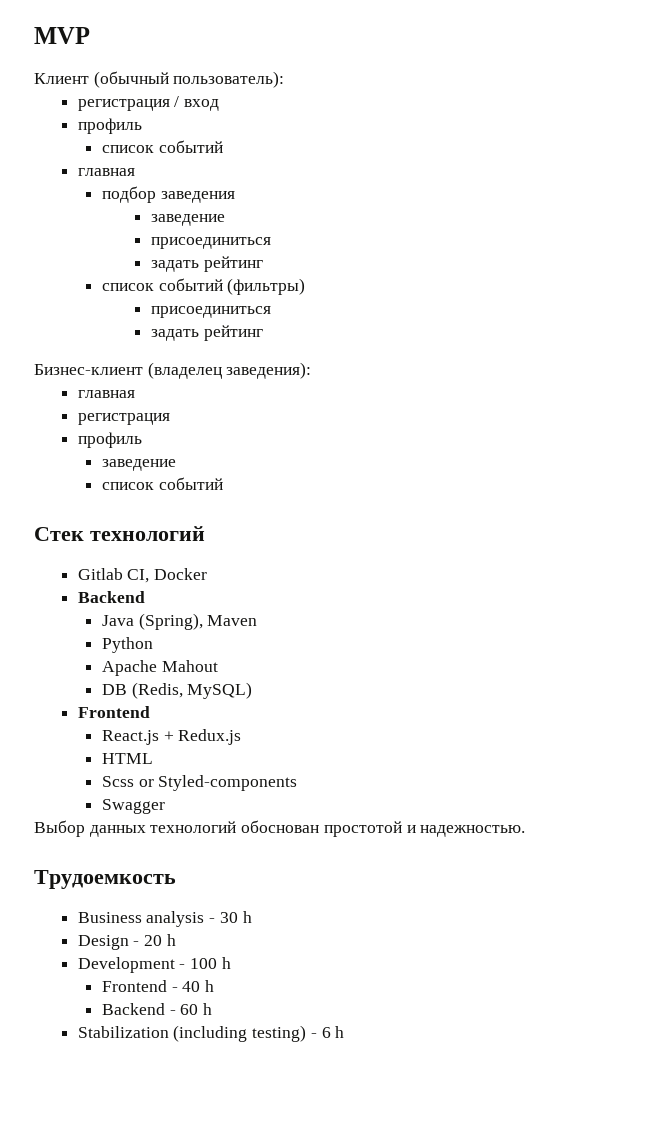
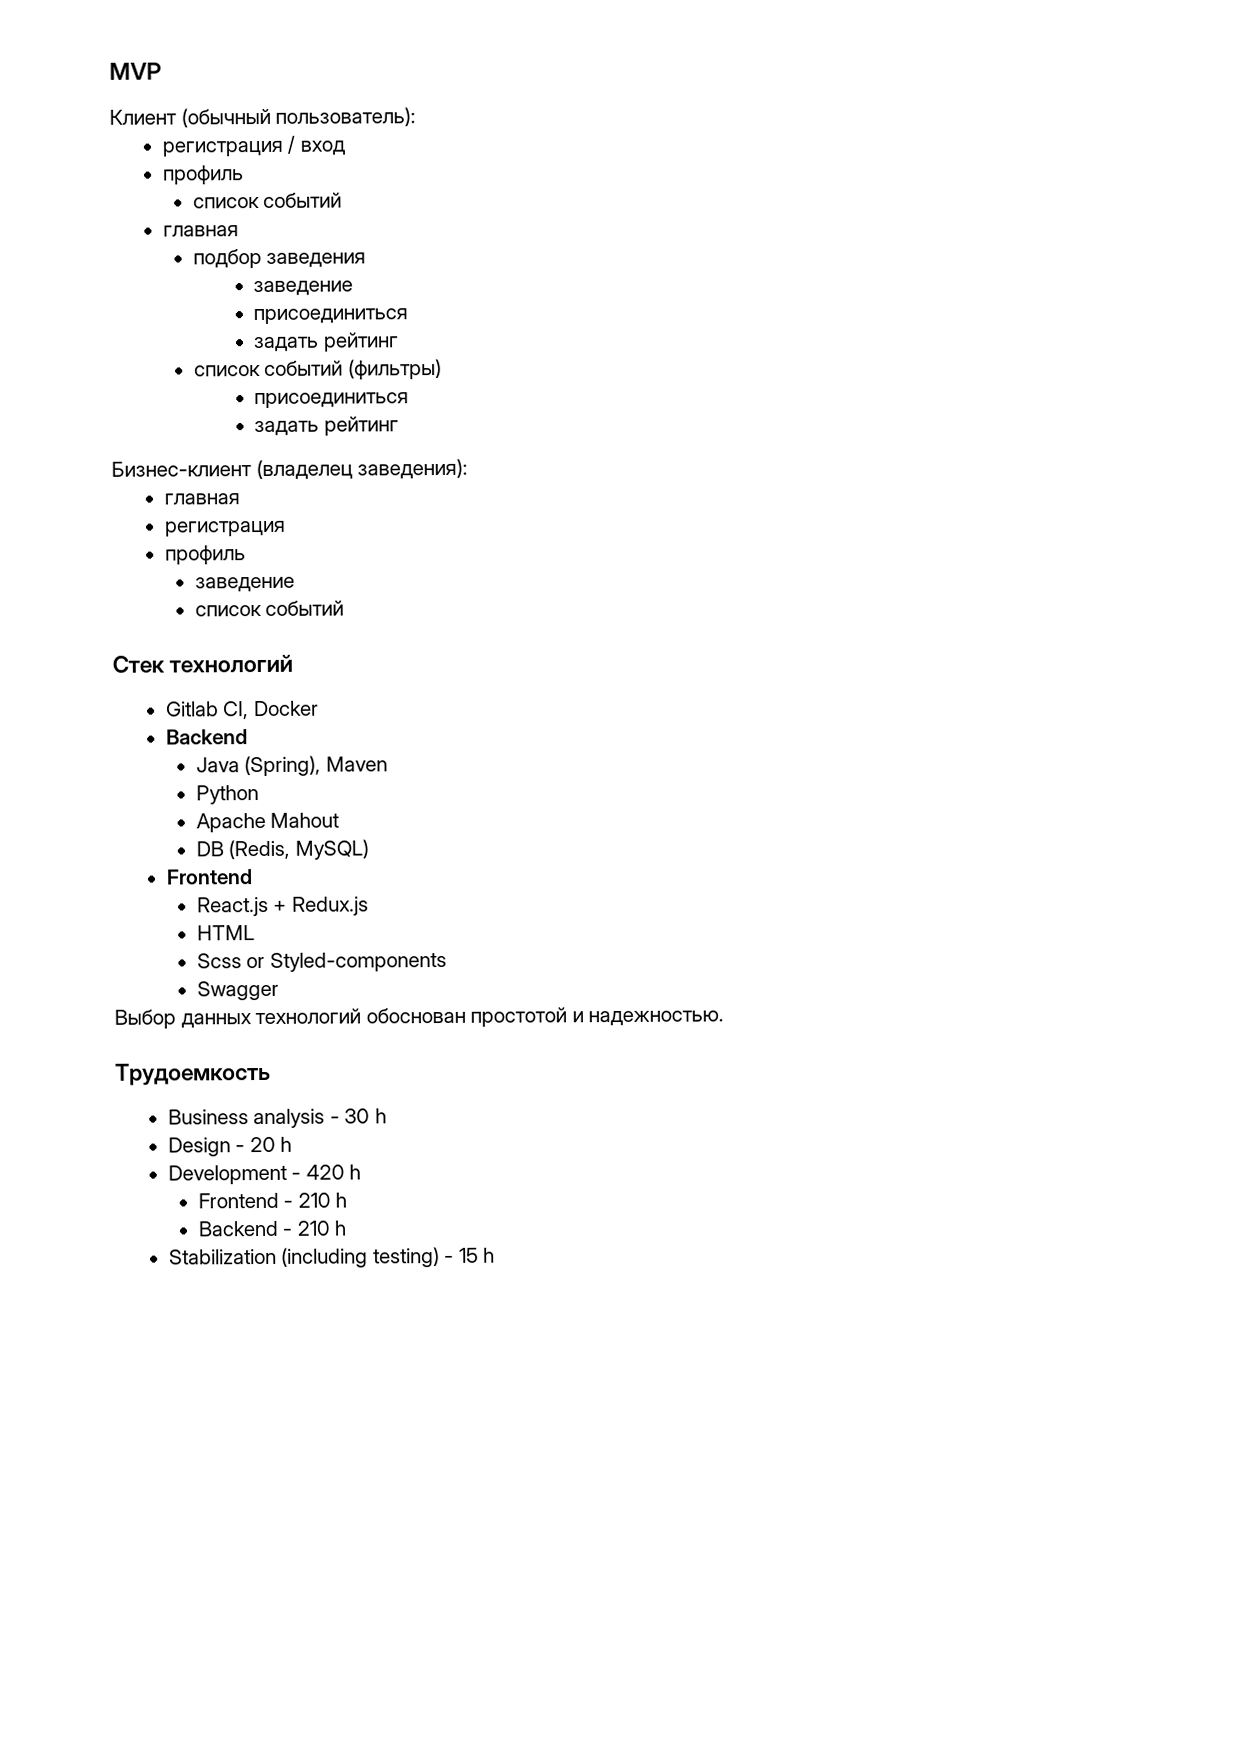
[190,958,218,969] 100 -> [305,1164,345,1180] 420
[182,981,201,992] 40 -> [297,1192,331,1208] 210
[180,1004,199,1015] 60 -> [296,1220,331,1236] 210
[321,1027,331,1038] 6 -> [458,1247,479,1263] 15

